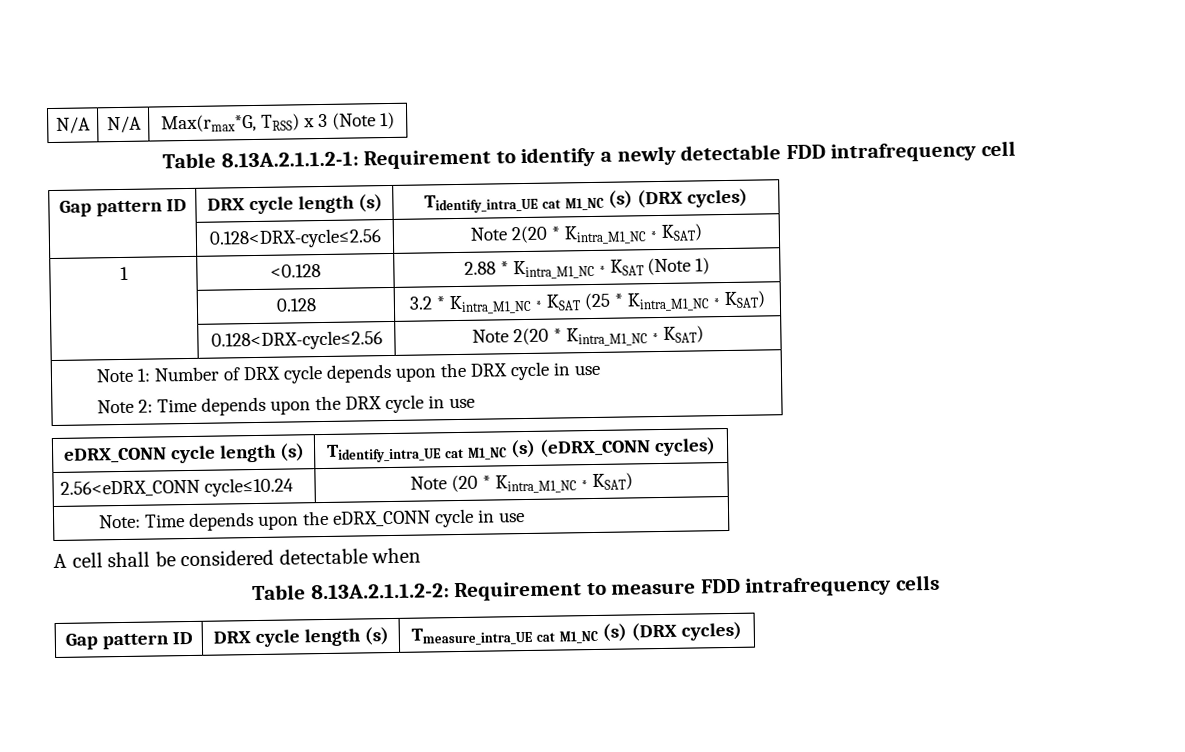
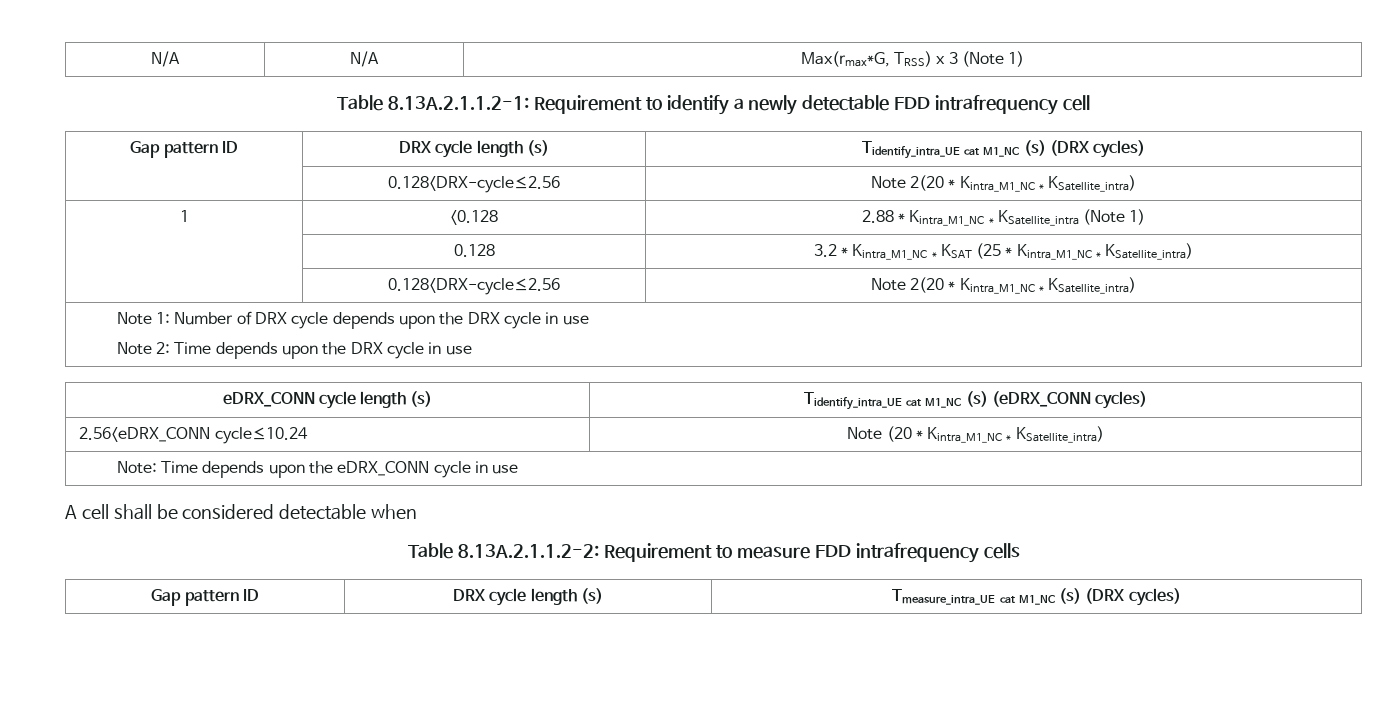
[660,223,702,241] KSAT) -> [1048,175,1137,192] KSatellite_intra)
[609,259,644,276] KSAT -> [997,210,1079,226] KSatellite_intra
[723,290,766,309] [210,330,383,351] [472,325,704,347] KSAT) // | 0.128<DRX-cycle≤2.56 | Note 2(20 * Kintra_M1_NC * KSAT) -> [1105,243,1194,260] [388,278,560,295] [870,277,1137,294] KSatellite_intra) // | 0.128<DRX-cycle≤2.56 | Note 2(20 * Kintra_M1_NC * KSatellite_intra)
[591,472,633,491] KSAT) -> [1015,426,1104,443] KSatellite_intra)

